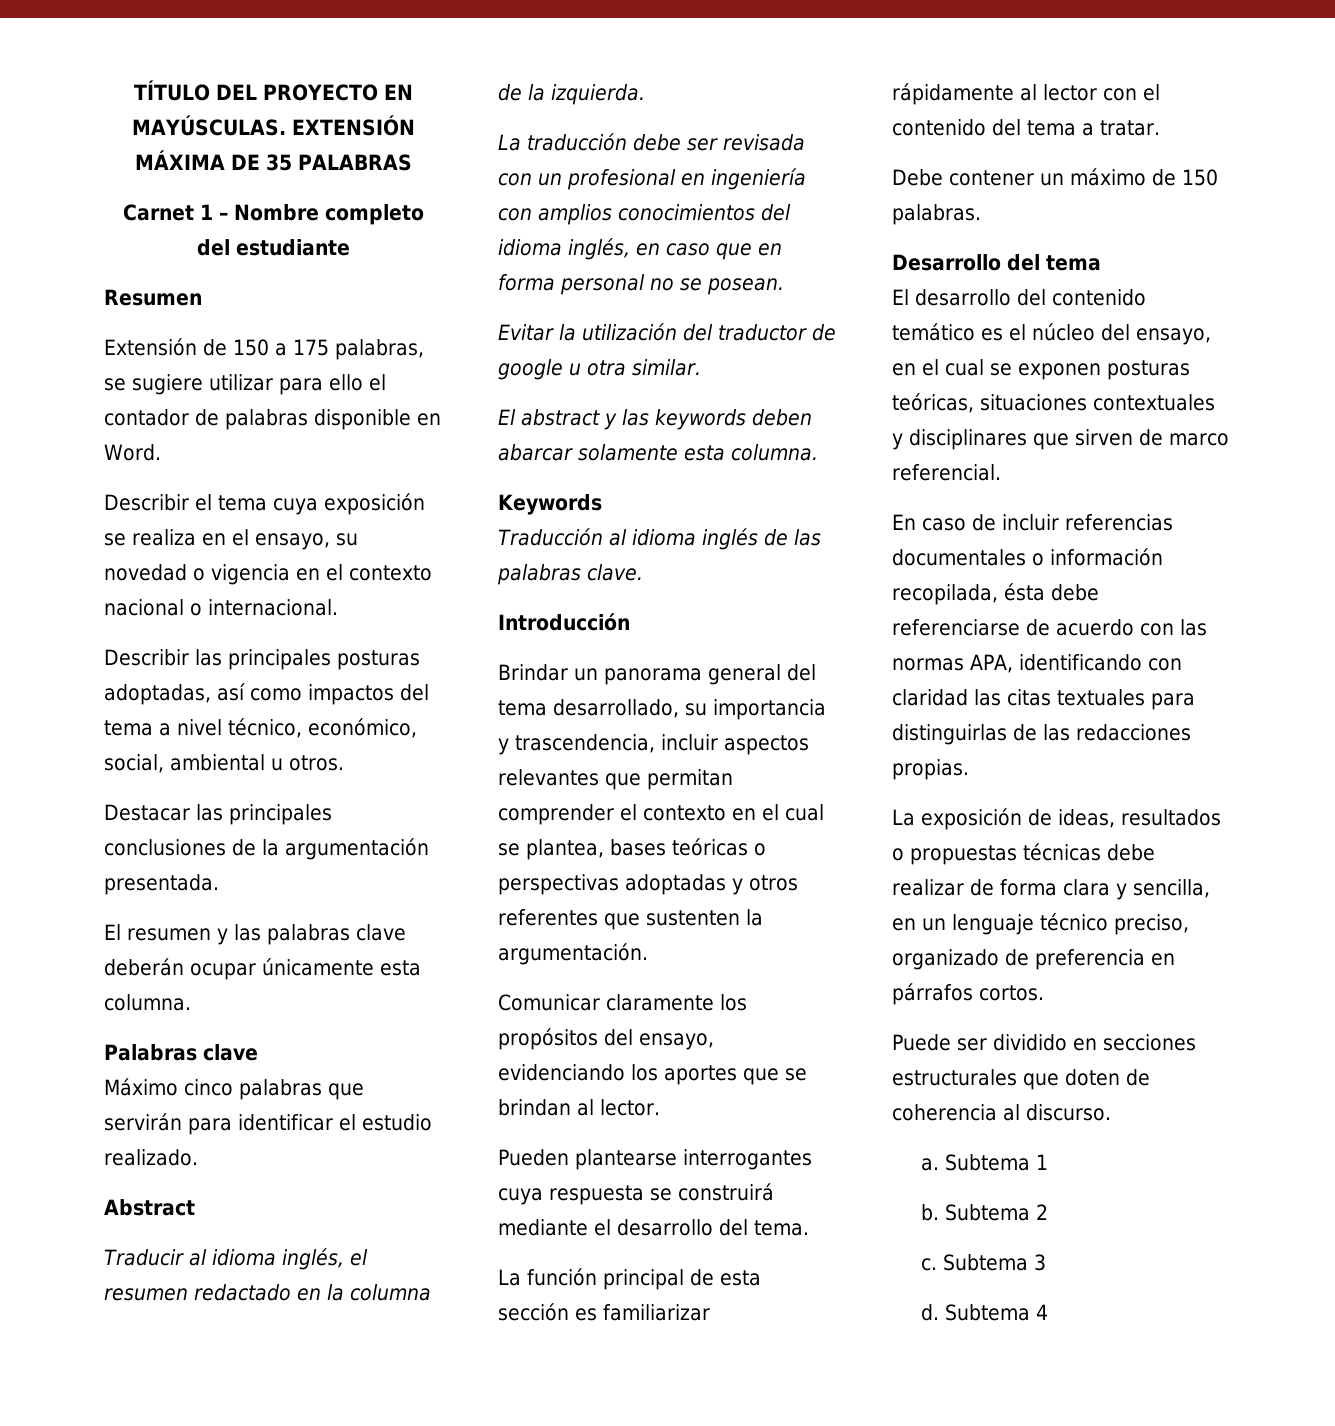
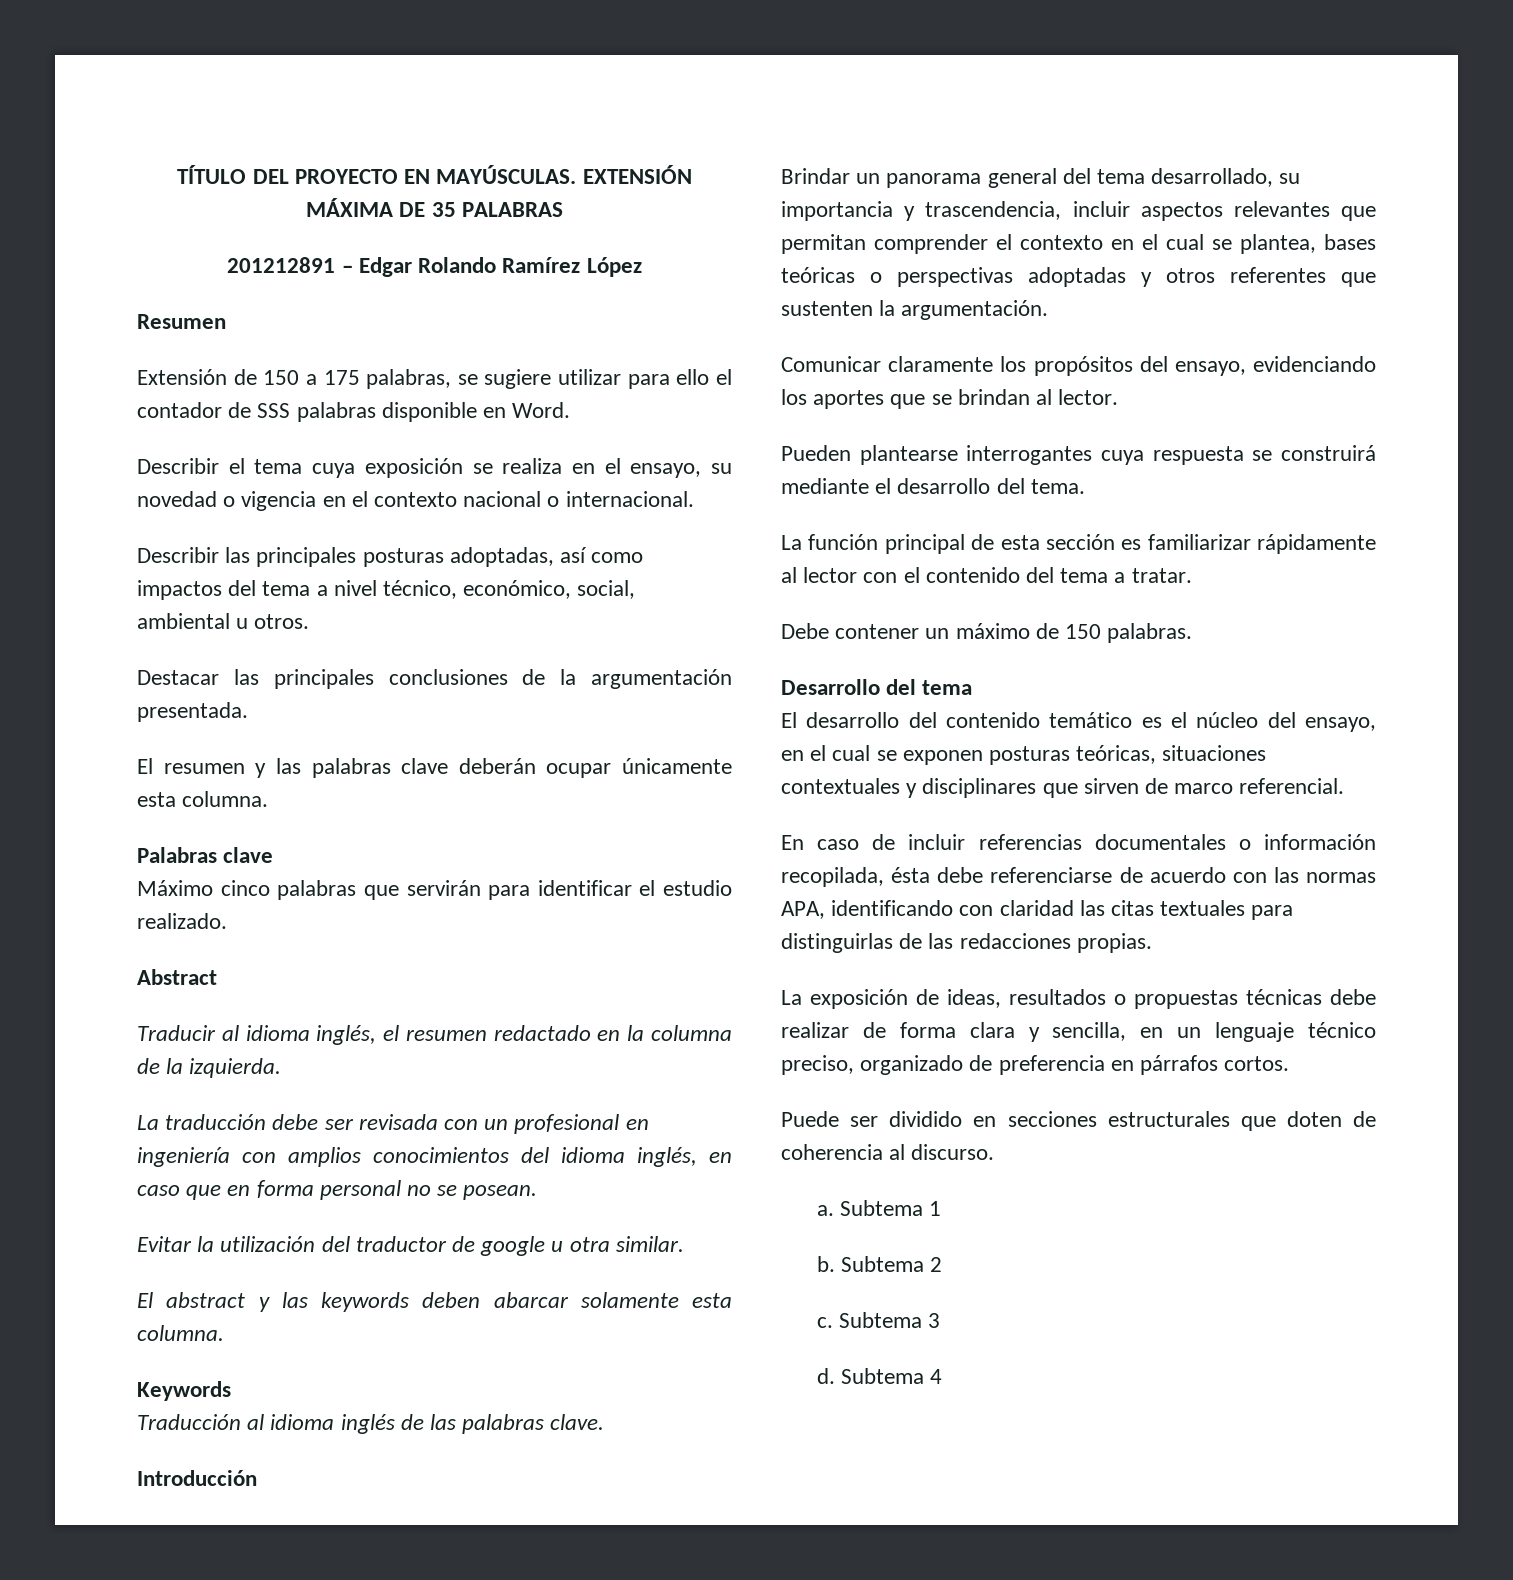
[123,204,424,225] [197,239,350,256] Carnet 1 – Nombre completo del estudiante -> [227,257,642,277] 201212891 – Edgar Rolando Ramírez López
(219, 417) none -> [257,403,291,418] SSS

